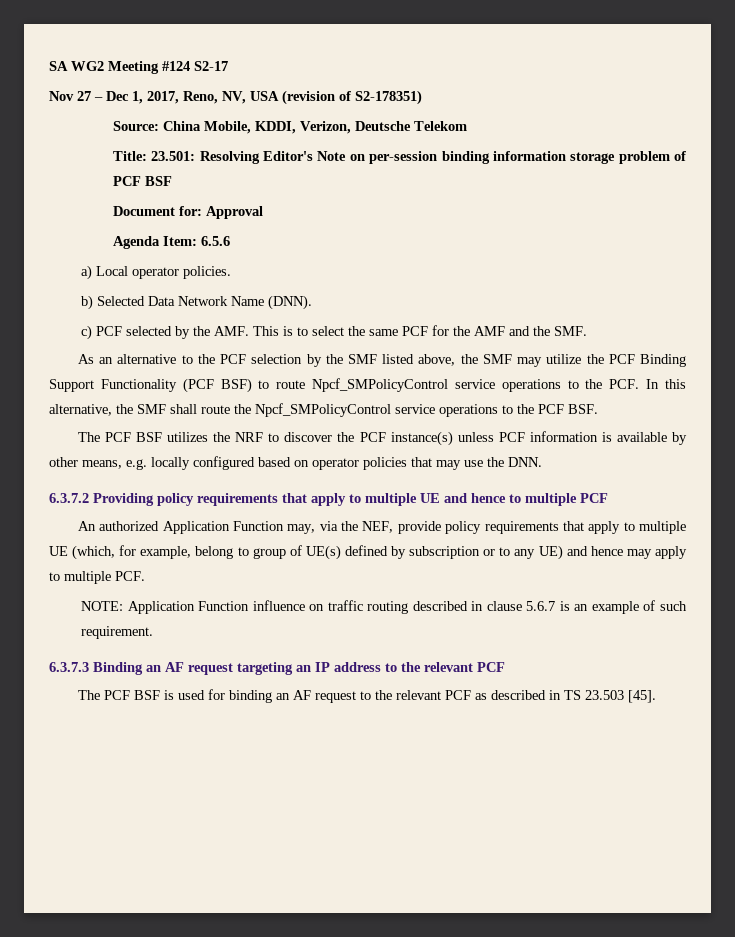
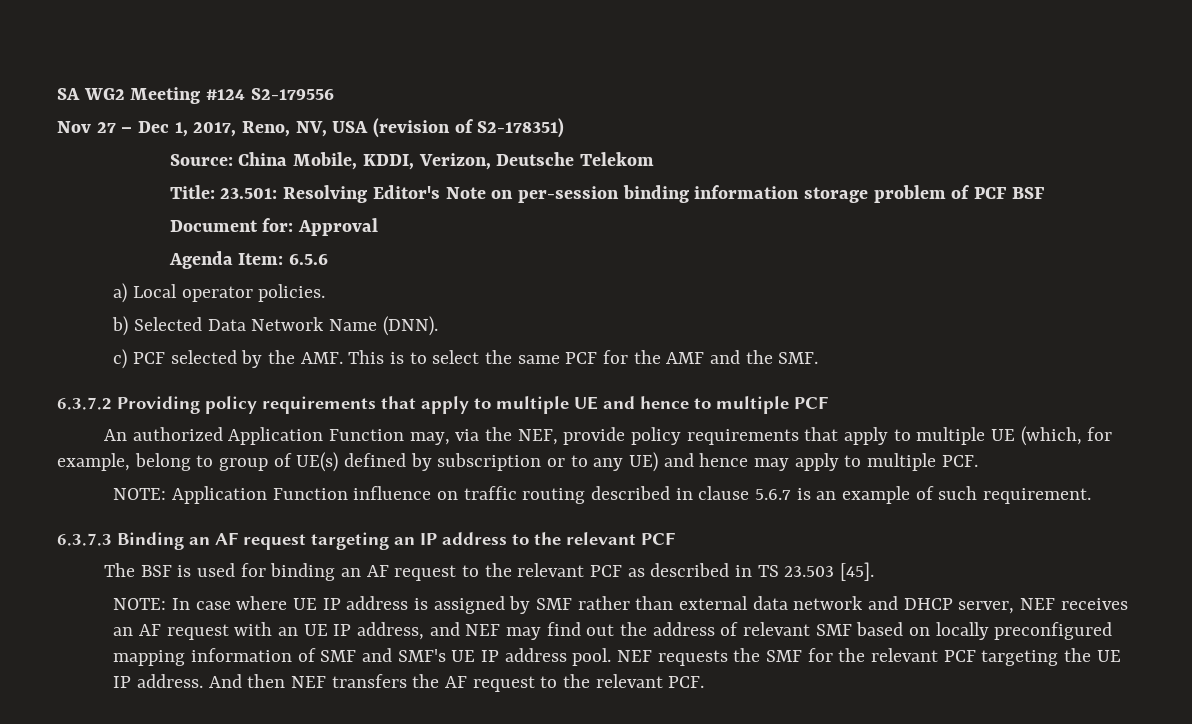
[194,61,228,71] S2-17 -> [250,88,334,100] S2-179556
[77,354,687,367] [49,378,686,393] [49,403,598,417] [77,431,687,446] [49,456,542,470] // As an alternative to the PCF selection by the SMF listed above, the SMF may utilize the PCF Binding Support Functionality (PCF BSF) to route Npcf_SMPolicyControl service operations to the PCF. In this alternative, the SMF shall route the Npcf_SMPolicyControl service operations to the PCF BSF. // The PCF BSF utilizes the NRF to discover the PCF instance(s) unless PCF information is available by other means, e.g. locally configured based on operator policies that may use the DNN. -> (819, 358) none
[103,690,130,700] PCF -> (136, 570) none
(656, 696) none -> [113,596,1128,614] [113,622,1113,640] [113,648,1121,666] [113,674,705,692] // NOTE: In case where UE IP address is assigned by SMF rather than external data network and DHCP server, NEF receives an AF request with an UE IP address, and NEF may find out the address of relevant SMF based on locally preconfigured mapping information of SMF and SMF's UE IP address pool. NEF requests the SMF for the relevant PCF targeting the UE IP address. And then NEF transfers the AF request to the relevant PCF.

